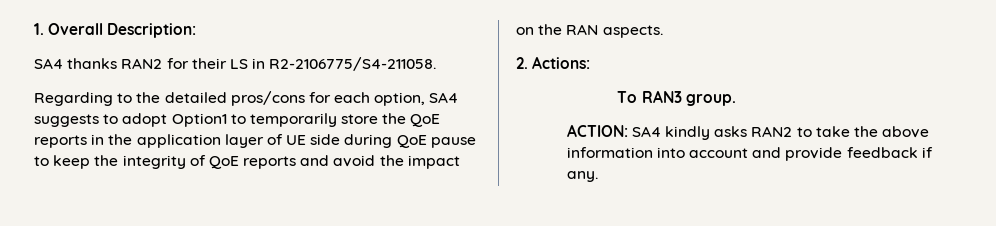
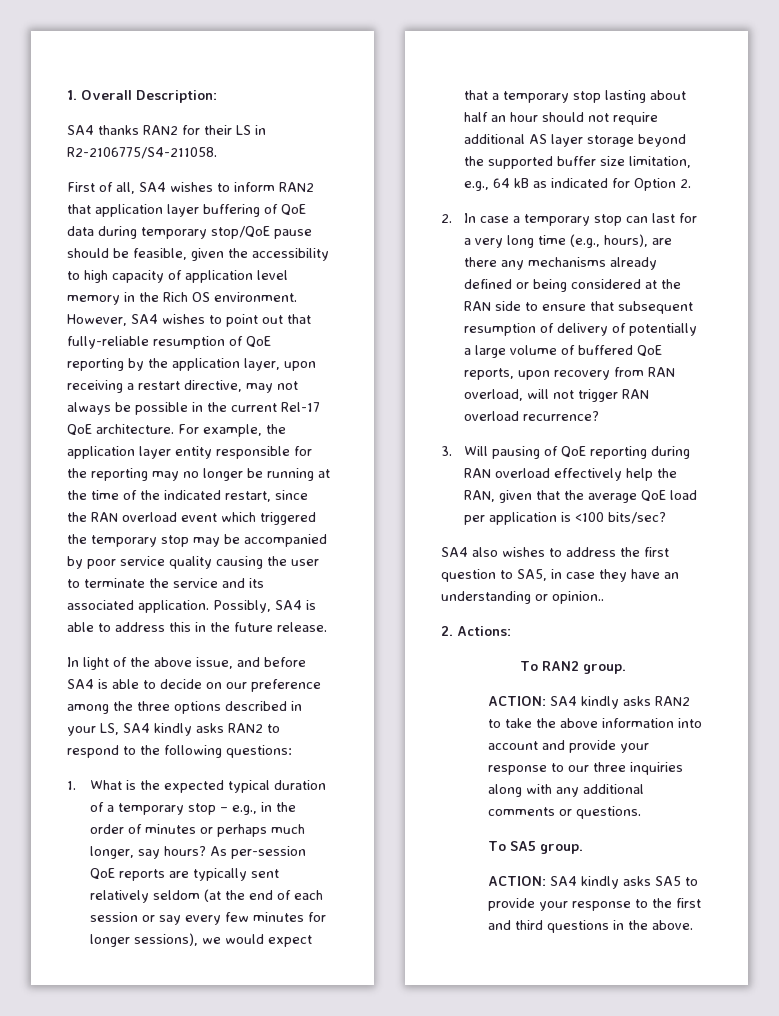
[34,91,459,106] [34,113,441,127] [34,134,476,148] [34,155,460,169] [516,24,663,38] Regarding to the detailed pros/cons for each option, SA4 suggests to adopt Option1 to temporarily store the QoE reports in the application layer of UE side during QoE pause to keep the integrity of QoE reports and avoid the impact on the RAN aspects. -> [67,182,314,194] [67,204,306,217] [67,226,312,239] [67,248,329,261] [67,270,288,283] [67,292,297,305] [67,314,311,327] [67,336,271,349] [67,358,316,371] [67,380,298,393] [67,402,320,415] [67,424,286,437] [67,446,312,459] [67,468,330,481] [67,490,308,502] [67,512,316,525] [67,534,327,547] [67,556,319,569] [67,578,264,588] [67,600,316,613] [67,622,327,632] [67,657,306,670] [67,679,321,692] [67,701,302,714] [67,723,280,736] [67,745,292,758] [67,780,327,793] [90,802,297,815] [90,824,306,837] [90,846,307,859] [90,868,280,881] [90,889,324,903] [90,912,327,925] [90,933,313,947] [464,90,687,103] [464,112,659,125] [464,134,687,147] [464,156,692,169] [464,178,692,191] [441,213,698,226] [464,234,673,248] [464,257,658,270] [464,279,682,292] [464,301,694,314] [464,323,698,336] [464,345,663,358] [464,367,676,380] [464,389,650,402] [464,411,600,421] [441,446,691,459] [464,468,678,481] [464,490,698,503] [464,512,667,525] [441,547,669,557] [441,569,679,582] [441,591,604,604] First of all, SA4 wishes to inform RAN2 that application layer buffering of QoE data during temporary stop/QoE pause should be feasible, given the accessibility to high capacity of application level memory in the Rich OS environment. However, SA4 wishes to point out that fully-reliable resumption of QoE reporting by the application layer, upon receiving a restart directive, may not always be possible in the current Rel-17 QoE architecture. For example, the application layer entity responsible for the reporting may no longer be running at the time of the indicated restart, since the RAN overload event which triggered the temporary stop may be accompanied by poor service quality causing the user to terminate the service and its associated application. Possibly, SA4 is able to address this in the future release. // In light of the above issue, and before SA4 is able to decide on our preference among the three options described in your LS, SA4 kindly asks RAN2 to respond to the following questions: // 1. What is the expected typical duration of a temporary stop – e.g., in the order of minutes or perhaps much longer, say hours? As per-session QoE reports are typically sent relatively seldom (at the end of each session or say every few minutes for longer sessions), we would expect that a temporary stop lasting about half an hour should not require additional AS layer storage beyond the supported buffer size limitation, e.g., 64 kB as indicated for Option 2. // 2. In case a temporary stop can last for a very long time (e.g., hours), are there any mechanisms already defined or being considered at the RAN side to ensure that subsequent resumption of delivery of potentially a large volume of buffered QoE reports, upon recovery from RAN overload, will not trigger RAN overload recurrence? // 3. Will pausing of QoE reporting during RAN overload effectively help the RAN, given that the average QoE load per application is <100 bits/sec? // SA4 also wishes to address the first question to SA5, in case they have an understanding or opinion..
[641,90,682,103] RAN3 -> [542,661,580,671] RAN2
[846,147,933,158] [566,171,598,182] feedback if any. -> [619,743,649,753] [487,762,683,775] [487,784,644,797] [487,806,641,819] [487,841,583,854] [487,876,698,889] [487,898,701,911] [487,920,693,933] your response to our three inquiries along with any additional comments or questions. // To SA5 group. // ACTION: SA4 kindly asks SA5 to provide your response to the first and third questions in the above.

